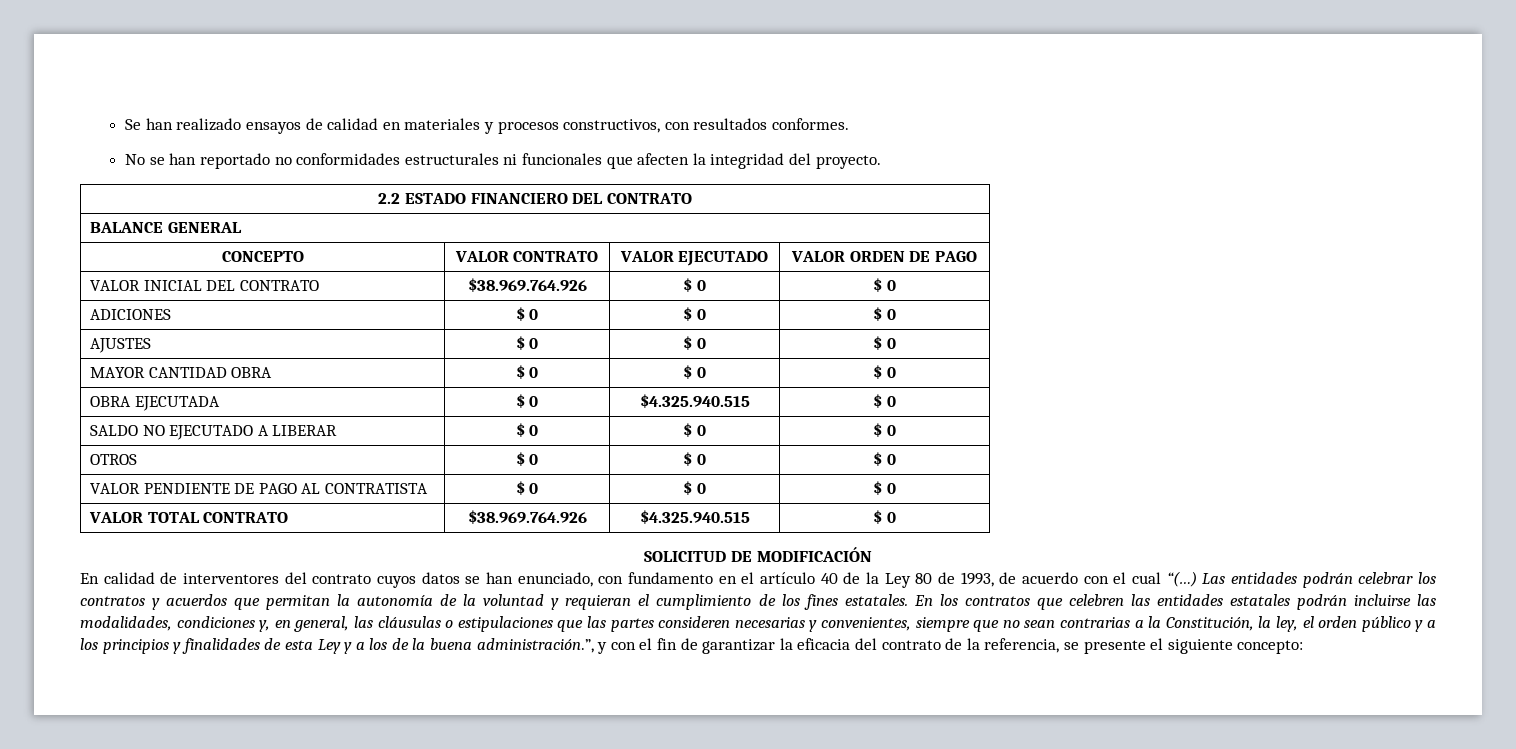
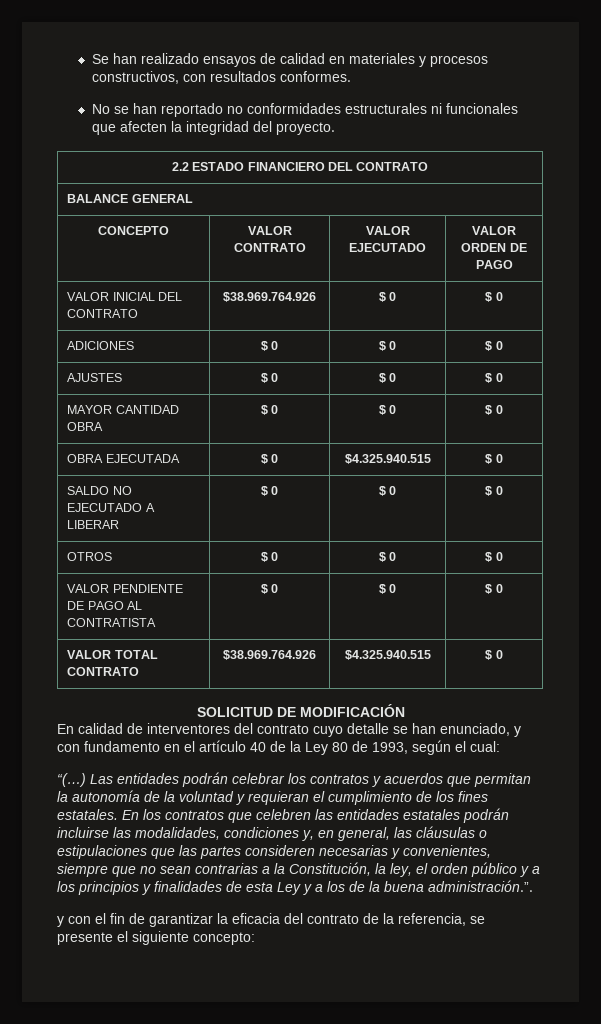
[377,572,460,588] cuyos datos -> [313,723,389,737] cuyo detalle
(593, 579) none -> [514,726,521,737] y
[999,572,1161,584] de acuerdo con el cual -> [412,740,500,755] según el cual: //
[476,638,594,653] administración.”, -> [428,880,533,892] administración.”. //

